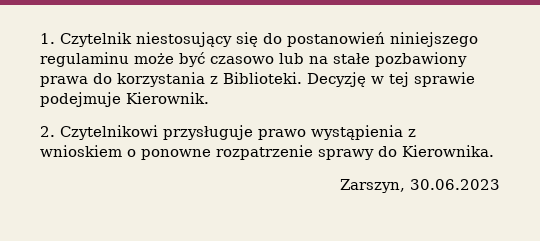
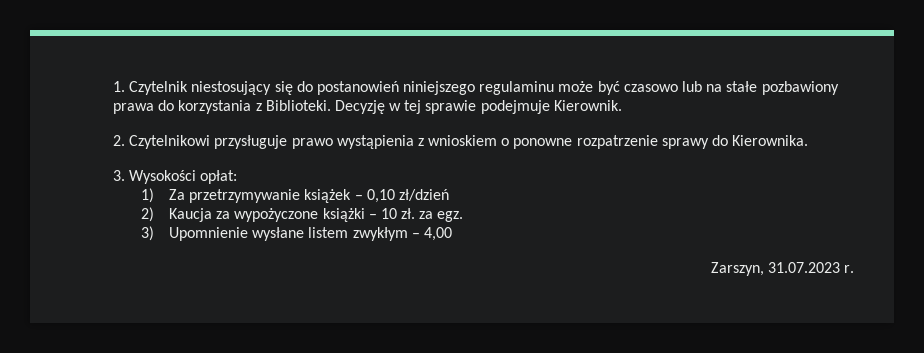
(494, 151) none -> [113,170,238,184] [140,188,449,203] [140,207,464,222] [140,226,452,241] // 3. Wysokości opłat: // 1) Za przetrzymywanie książek – 0,10 zł/dzień // 2) Kaucja za wypożyczone książki – 10 zł. za egz. // 3) Upomnienie wysłane listem zwykłym – 4,00
[410,179,500,190] 30.06.2023 -> [767,262,854,273] 31.07.2023 r.

